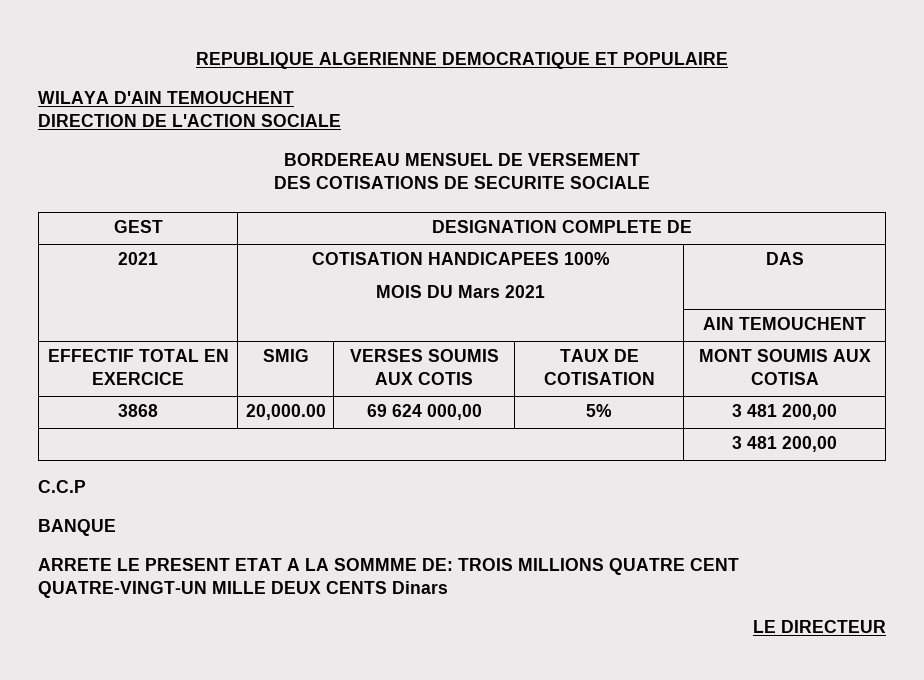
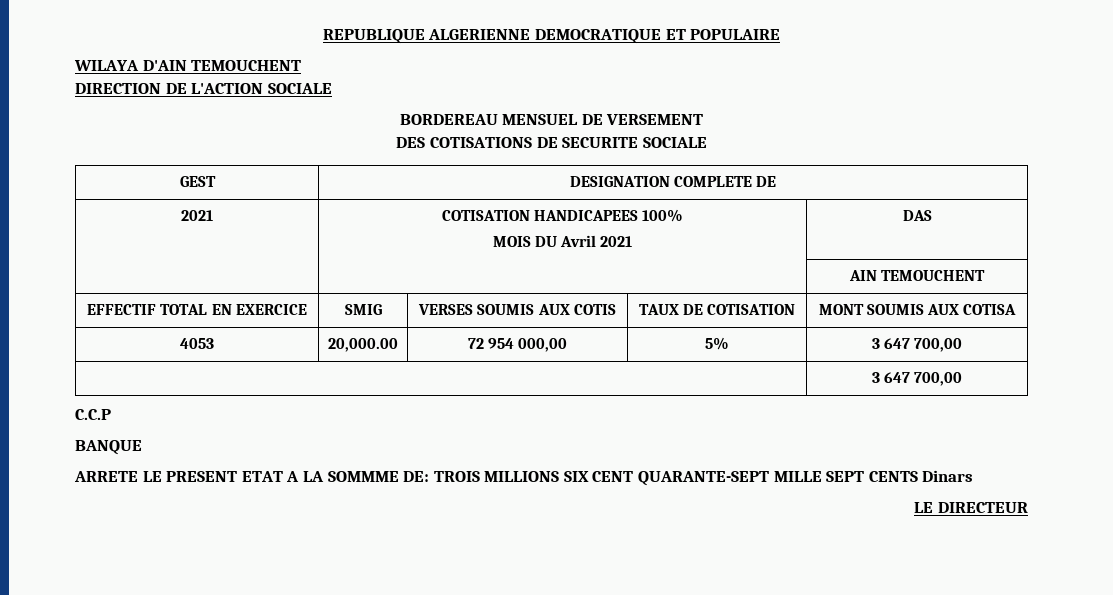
[458,285,500,298] Mars -> [560,235,597,247] Avril
[118,404,158,417] 3868 -> [180,338,214,349] 4053
[366,404,422,417] 69 624 -> [467,338,514,349] 72 954
[747,404,837,420] [732,436,837,452] 481 200,00 // | 3 481 200,00 -> [884,338,963,352] [871,372,963,386] 647 700,00 // | 3 647 700,00
[609,558,739,575] [38,581,321,598] QUATRE CENT QUATRE-VINGT-UN MILLE DEUX -> [563,471,865,486] SIX CENT QUARANTE-SEPT MILLE SEPT

